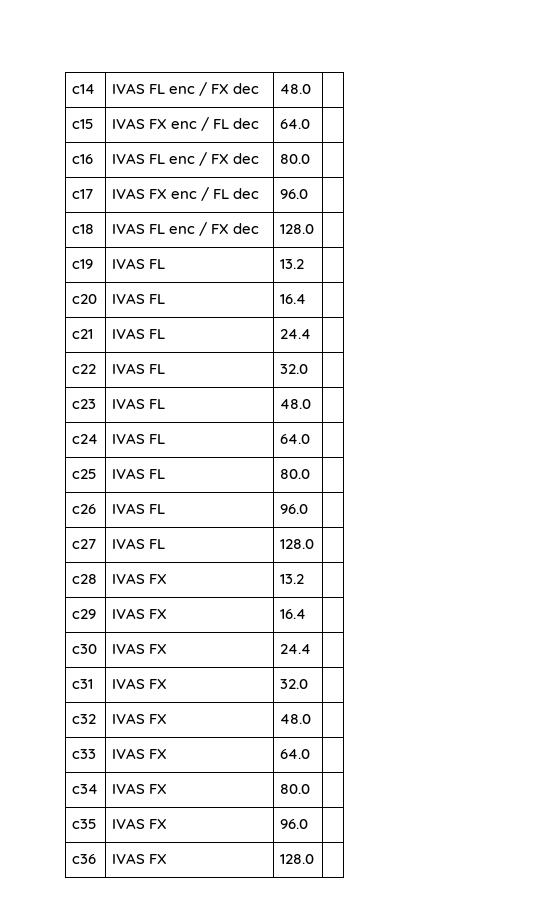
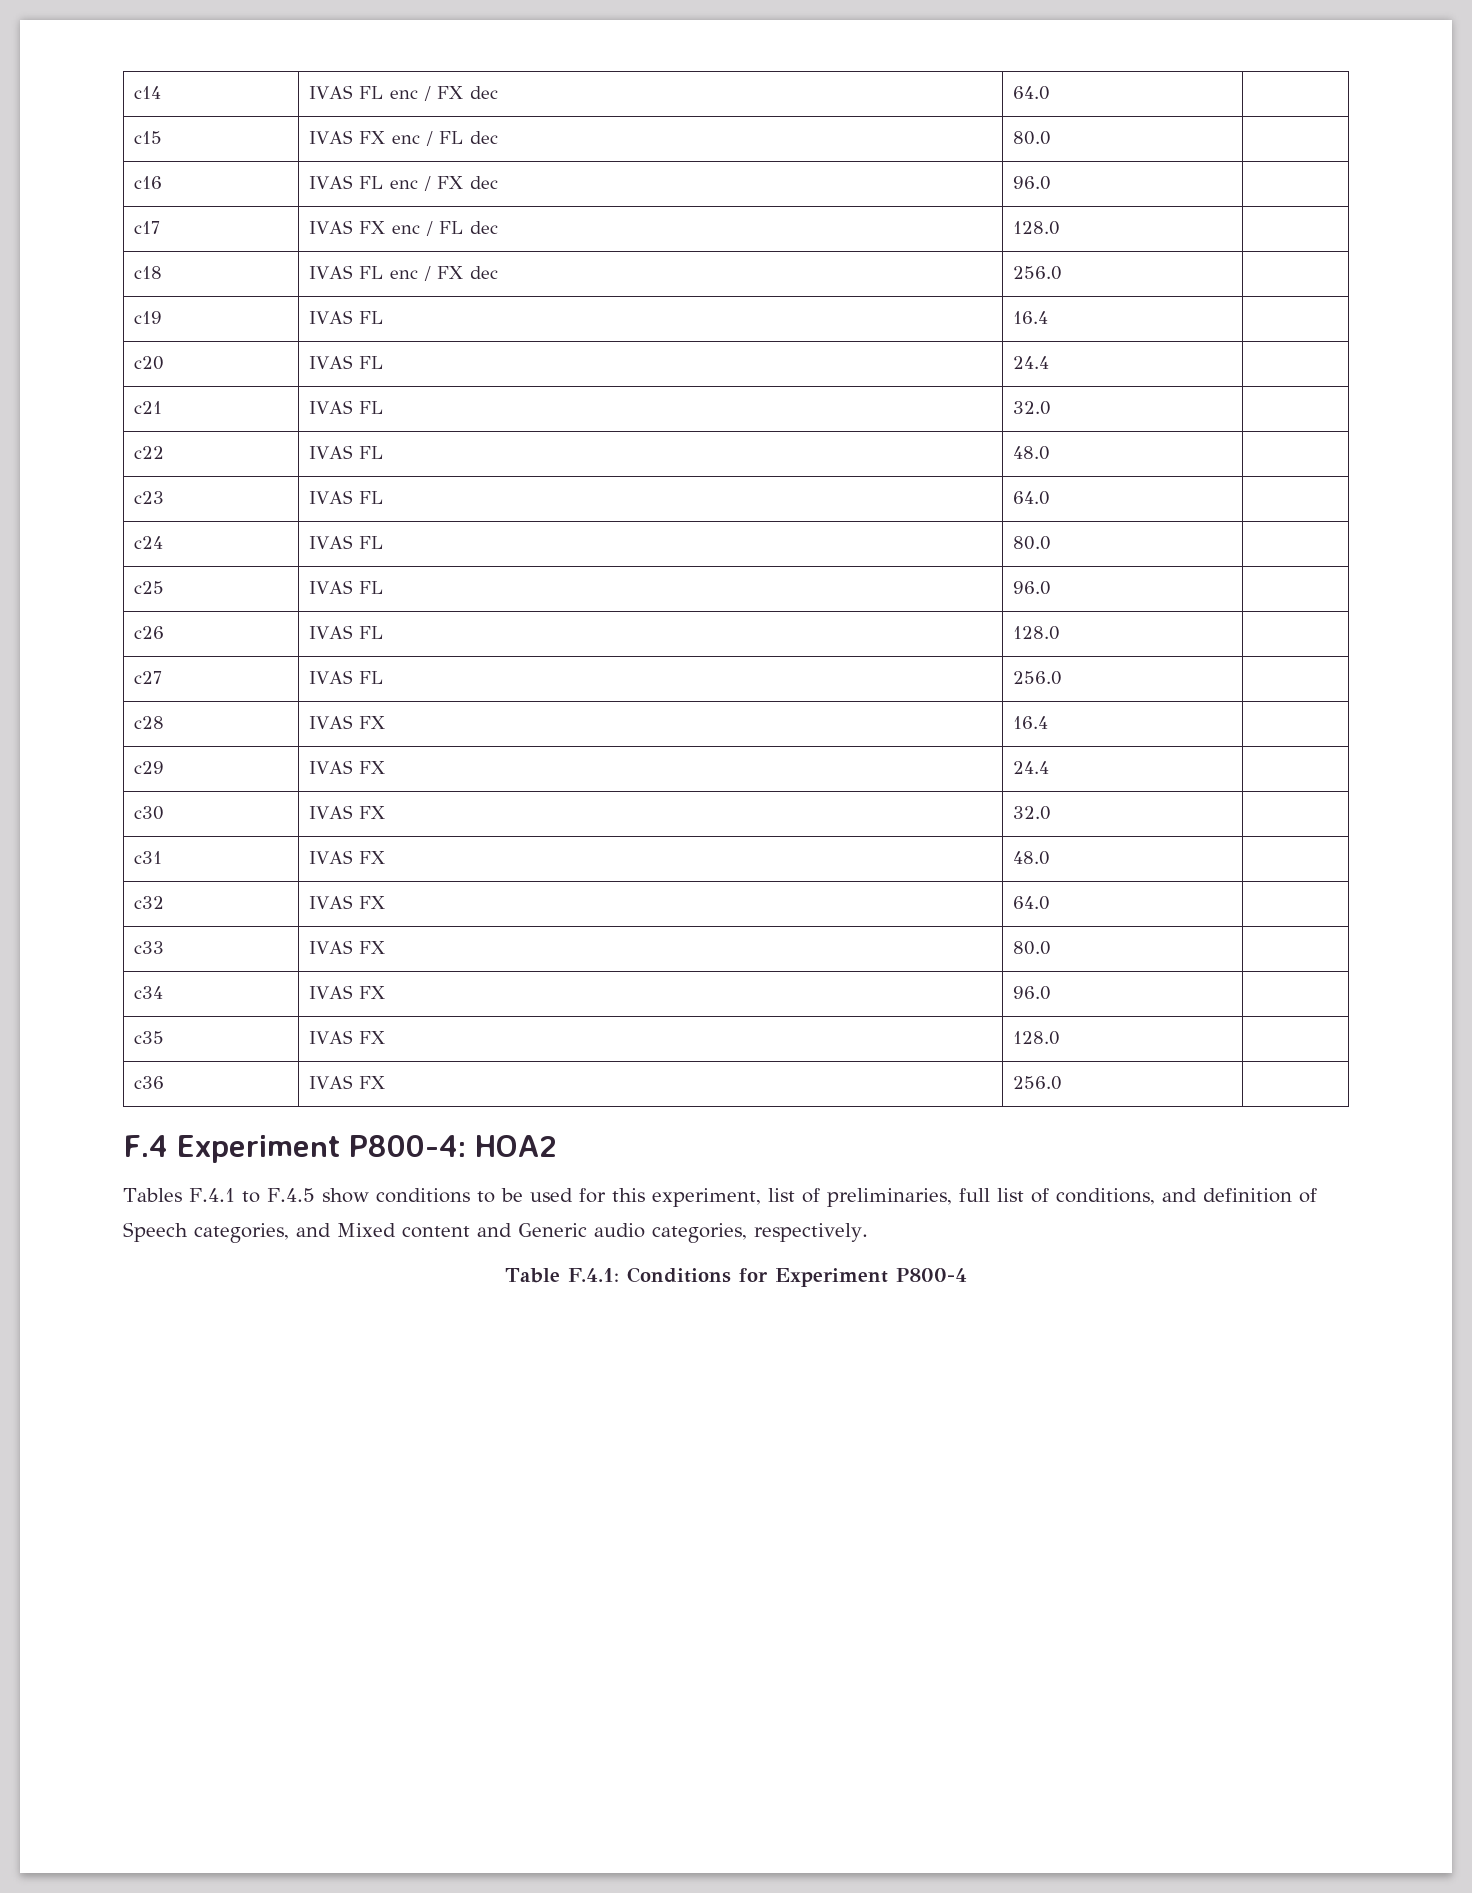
[279,84,311,94] 48.0 -> [1012,86,1050,100] 64.0
[279,119,310,129] 64.0 -> [1012,131,1051,145] 80.0
[279,154,310,164] 80.0 -> [1012,176,1051,190] 96.0
[279,189,308,199] 96.0 -> [1012,221,1060,235] 128.0
[279,224,314,234] 128.0 -> [1012,266,1062,280] 256.0
[279,259,304,269] 13.2 -> [1012,311,1048,324] 16.4
[279,294,306,304] 16.4 -> [1012,356,1049,369] 24.4
[279,329,311,339] 24.4 -> [1012,401,1051,415] 32.0
[279,364,308,374] 32.0 -> [1012,446,1050,460] 48.0
[279,399,311,409] 48.0 -> [1012,491,1050,505] 64.0
[279,434,310,444] 64.0 -> [1012,536,1051,550] 80.0
[279,469,310,479] 80.0 -> [1012,581,1051,595] 96.0
[279,504,308,514] 96.0 -> [1012,626,1060,640] 128.0
[279,539,314,549] 128.0 -> [1012,671,1062,685] 256.0
[279,574,304,584] 13.2 -> [1012,716,1048,729] 16.4
[279,609,306,619] 16.4 -> [1012,761,1049,774] 24.4
[279,644,311,654] 24.4 -> [1012,806,1051,820] 32.0
[279,679,308,689] 32.0 -> [1012,851,1050,865] 48.0
[279,714,311,724] 48.0 -> [1012,896,1050,910] 64.0
[279,749,310,759] 64.0 -> [1012,941,1051,955] 80.0
[279,784,310,794] 80.0 -> [1012,986,1051,1000] 96.0
[279,819,308,829] 96.0 -> [1012,1031,1060,1045] 128.0
[279,854,314,864] 128.0 | -> [1012,1076,1062,1090] [123,1135,558,1163] [123,1188,1317,1207] [123,1222,868,1243] [504,1267,968,1287] 256.0 | // F.4 Experiment P800-4: HOA2 // Tables F.4.1 to F.4.5 show conditions to be used for this experiment, list of preliminaries, full list of conditions, and definition of Speech categories, and Mixed content and Generic audio categories, respectively. // Table F.4.1: Conditions for Experiment P800-4

